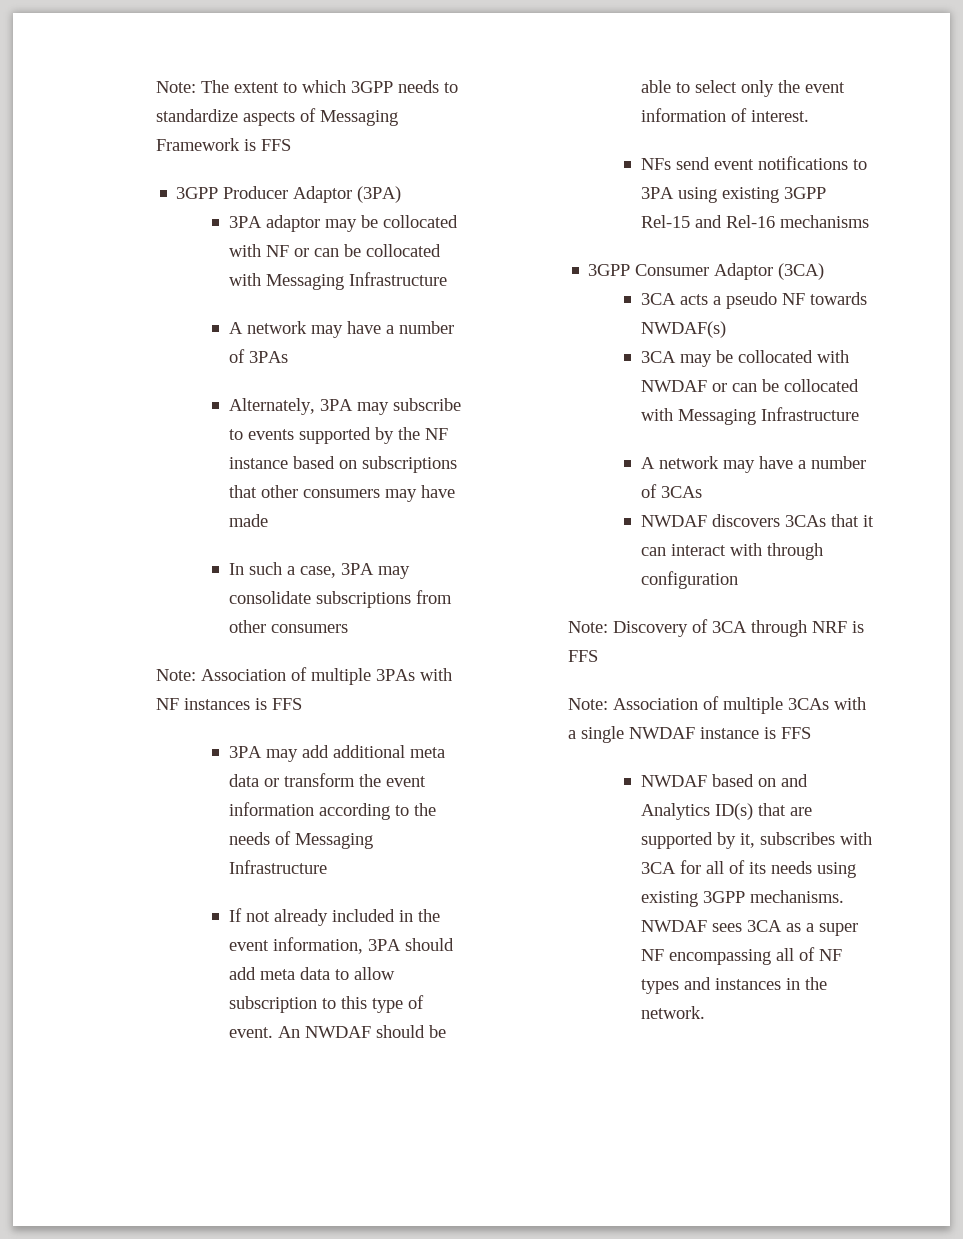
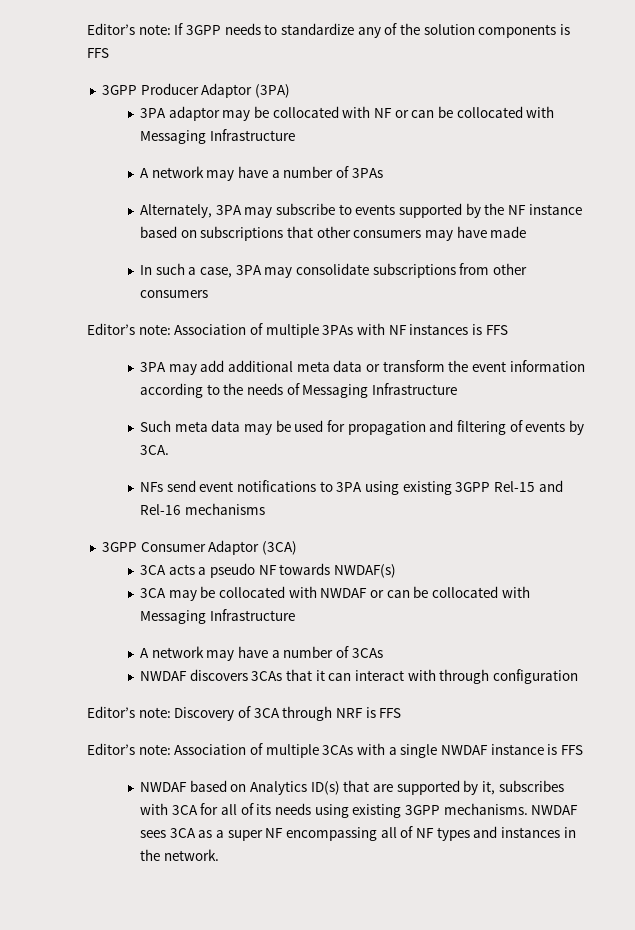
[155,80,458,93] [155,108,398,126] [155,138,240,151] Note: The extent to which 3GPP needs to standardize aspects of Messaging Framework -> [87,23,557,38] Editor’s note: If 3GPP needs to standardize any of the solution components
[155,669,196,681] Note: -> [87,323,171,335] Editor’s note:
[228,908,440,926] [228,937,454,954] [228,967,395,980] [228,995,424,1013] [228,1025,446,1038] [640,80,845,97] [640,108,809,122] If not already included in the event information, 3PA should add meta data to allow subscription to this type of event. An NWDAF should be able to select only the event information of interest. -> [140,420,584,435] [140,445,170,455] Such meta data may be used for propagation and filtering of events by 3CA.
[567,621,608,633] Note: -> [87,706,171,718] Editor’s note:
[567,698,608,710] Note: -> [87,743,171,755] Editor’s note:
[780,774,808,787] and -> (247, 788) none

